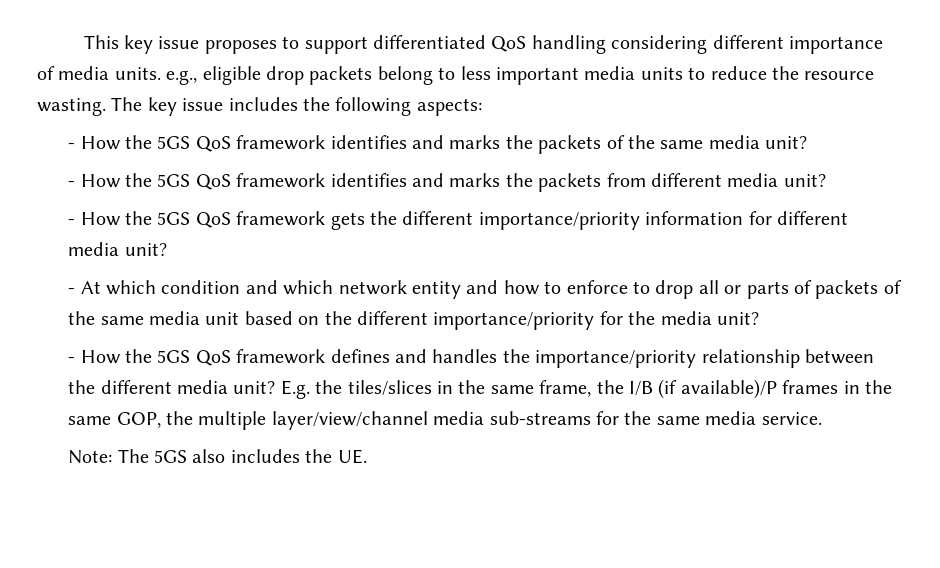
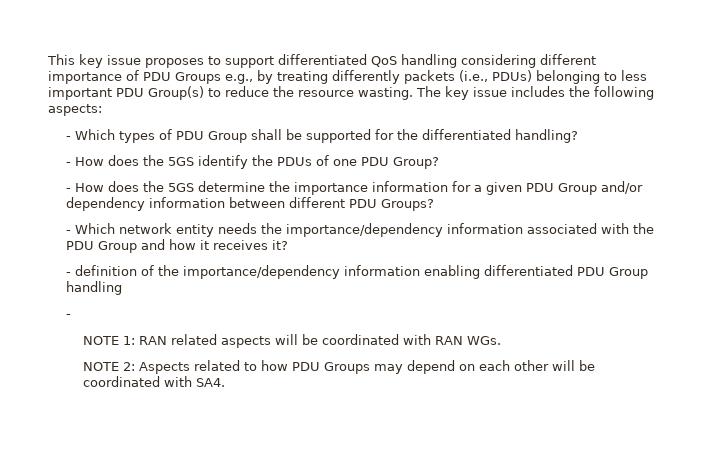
[58,66,433,85] media units. e.g., eligible drop packets belong -> [143,70,600,84] PDU Groups e.g., by treating differently packets (i.e., PDUs) belonging
[584,66,683,80] media units -> [116,86,204,100] PDU Group(s)
[80,135,808,154] [68,173,826,192] [68,211,848,230] [68,242,167,256] [68,280,902,299] [68,311,759,330] [68,349,874,368] [68,379,892,399] [68,411,822,430] [68,449,367,464] How the 5GS QoS framework identifies and marks the packets of the same media unit? // - How the 5GS QoS framework identifies and marks the packets from different media unit? // - How the 5GS QoS framework gets the different importance/priority information for different media unit? // - At which condition and which network entity and how to enforce to drop all or parts of packets of the same media unit based on the different importance/priority for the media unit? // - How the 5GS QoS framework defines and handles the importance/priority relationship between the different media unit? E.g. the tiles/slices in the same frame, the I/B (if available)/P frames in the same GOP, the multiple layer/view/channel media sub-streams for the same media service. // Note: The 5GS also includes the UE. -> [74,129,578,143] [65,155,439,169] [65,181,643,195] [65,197,434,211] [65,223,654,237] [65,239,288,253] [65,265,648,279] [65,281,122,295] [65,314,71,318] [82,334,501,348] [82,360,595,374] [82,376,225,387] Which types of PDU Group shall be supported for the differentiated handling? // - How does the 5GS identify the PDUs of one PDU Group? // - How does the 5GS determine the importance information for a given PDU Group and/or dependency information between different PDU Groups? // - Which network entity needs the importance/dependency information associated with the PDU Group and how it receives it? // - definition of the importance/dependency information enabling differentiated PDU Group handling // - // NOTE 1: RAN related aspects will be coordinated with RAN WGs. // NOTE 2: Aspects related to how PDU Groups may depend on each other will be coordinated with SA4.

